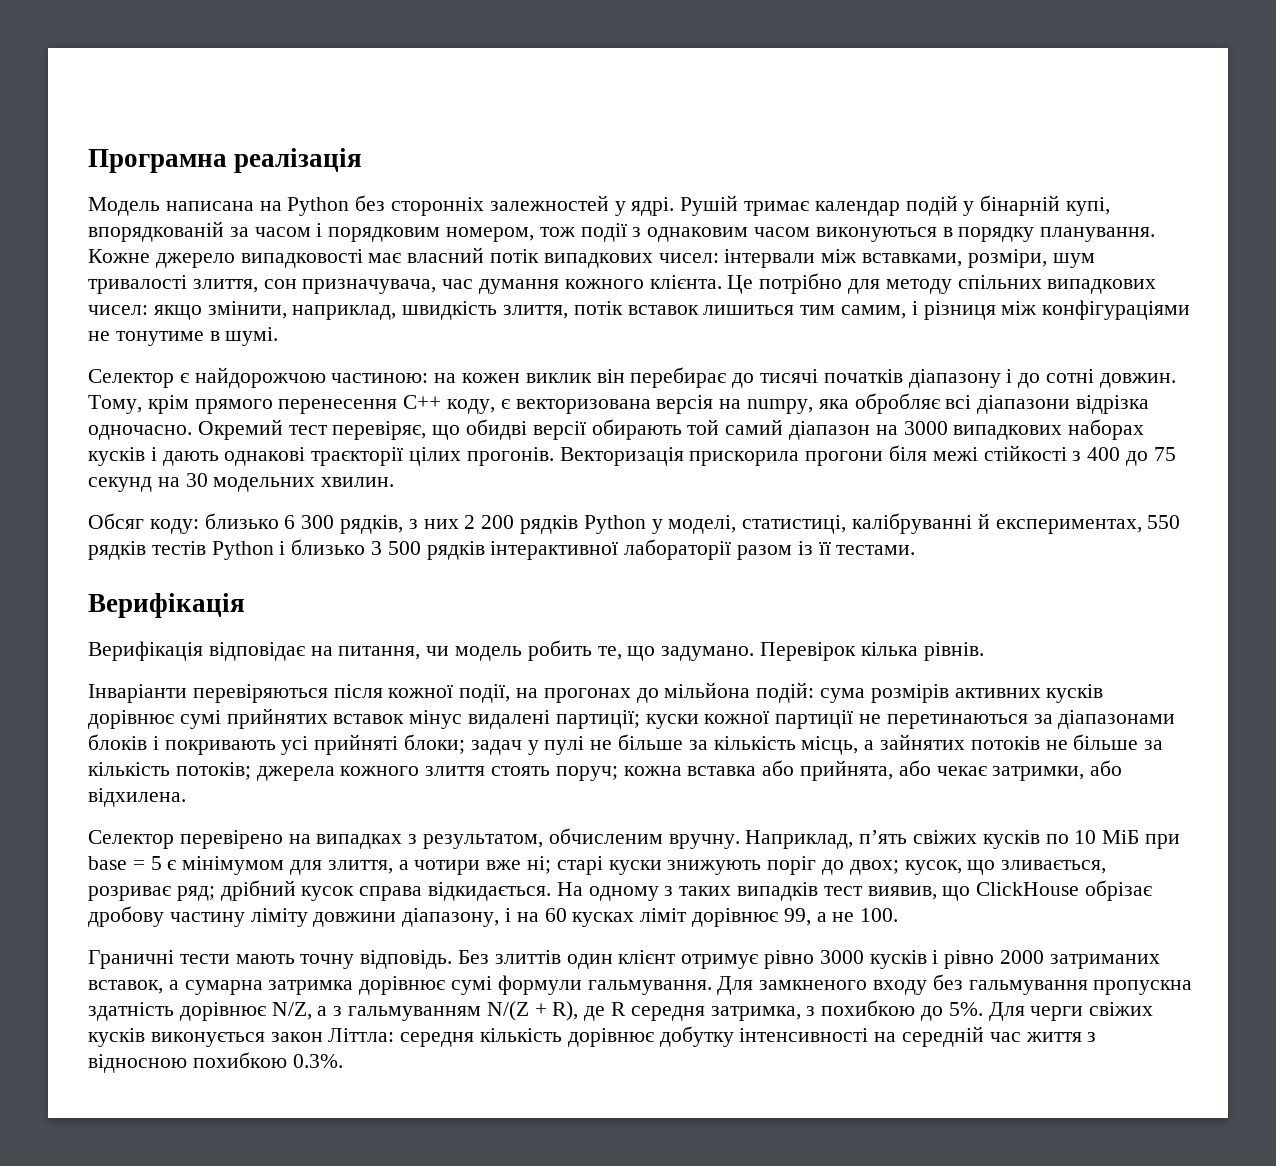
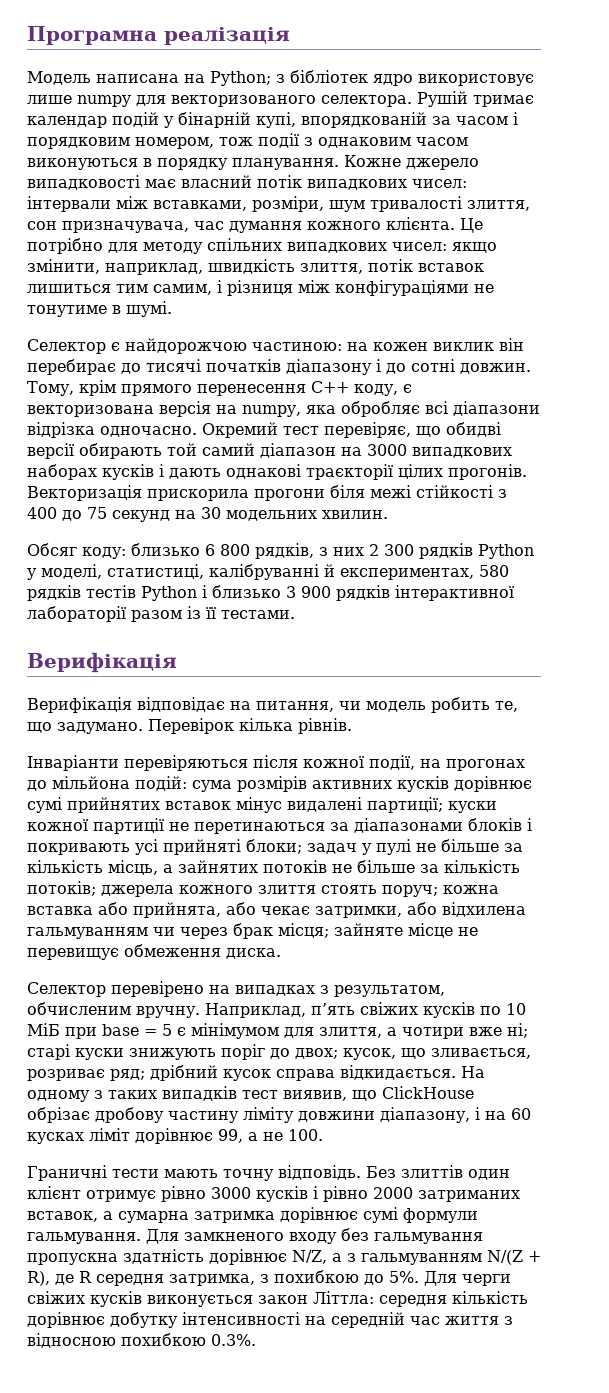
[287,195,675,216] Python без сторонніх залежностей у ядрі. -> [210,70,534,86] [27,95,412,107] Python; з бібліотек ядро використовує лише numpy для векторизованого селектора.
[301,515,335,529] 300 -> [220,544,250,556] 800
[481,515,515,529] 200 -> [384,544,414,556] 300
[1147,515,1181,529] 550 -> [479,565,509,577] 580
[387,541,421,555] 500 -> [301,586,331,598] 900
[88,788,186,807] відхилена. -> [442,902,526,917] [27,923,478,939] [27,944,281,960] відхилена гальмуванням чи через брак місця; зайняте місце не перевищує обмеження диска.

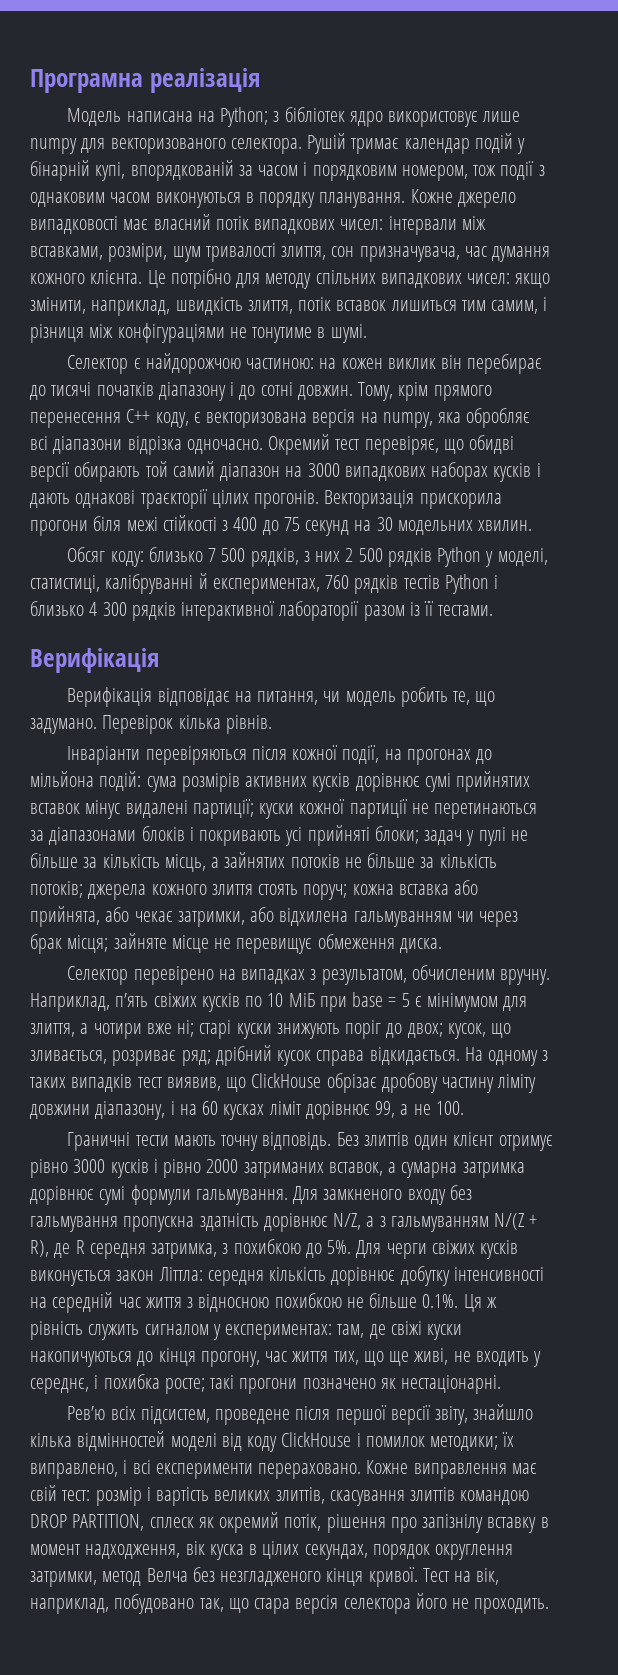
[205,544,250,556] 6 800 -> [208,548,246,562] 7 500
[384,544,414,556] 300 -> [358,548,383,562] 500
[479,565,509,577] 580 -> [325,575,350,589] 760
[286,586,331,598] 3 900 -> [89,602,127,616] 4 300
[211,1334,256,1346] 0.3%. -> [346,1293,497,1312] [30,1321,463,1340] [30,1348,542,1367] [30,1374,502,1394] [67,1404,534,1425] [30,1431,515,1452] [30,1460,537,1479] [30,1485,530,1506] [30,1512,549,1533] [30,1541,514,1560] [30,1567,500,1587] [30,1593,550,1614] не більше 0.1%. Ця ж рівність служить сигналом у експериментах: там, де свіжі куски накопичуються до кінця прогону, час життя тих, що ще живі, не входить у середнє, і похибка росте; такі прогони позначено як нестаціонарні. // Ревʼю всіх підсистем, проведене після першої версії звіту, знайшло кілька відмінностей моделі від коду ClickHouse і помилок методики; їх виправлено, і всі експерименти перераховано. Кожне виправлення має свій тест: розмір і вартість великих злиттів, скасування злиттів командою DROP PARTITION, сплеск як окремий потік, рішення про запізнілу вставку в момент надходження, вік куска в цілих секундах, порядок округлення затримки, метод Велча без незгладженого кінця кривої. Тест на вік, наприклад, побудовано так, що стара версія селектора його не проходить.

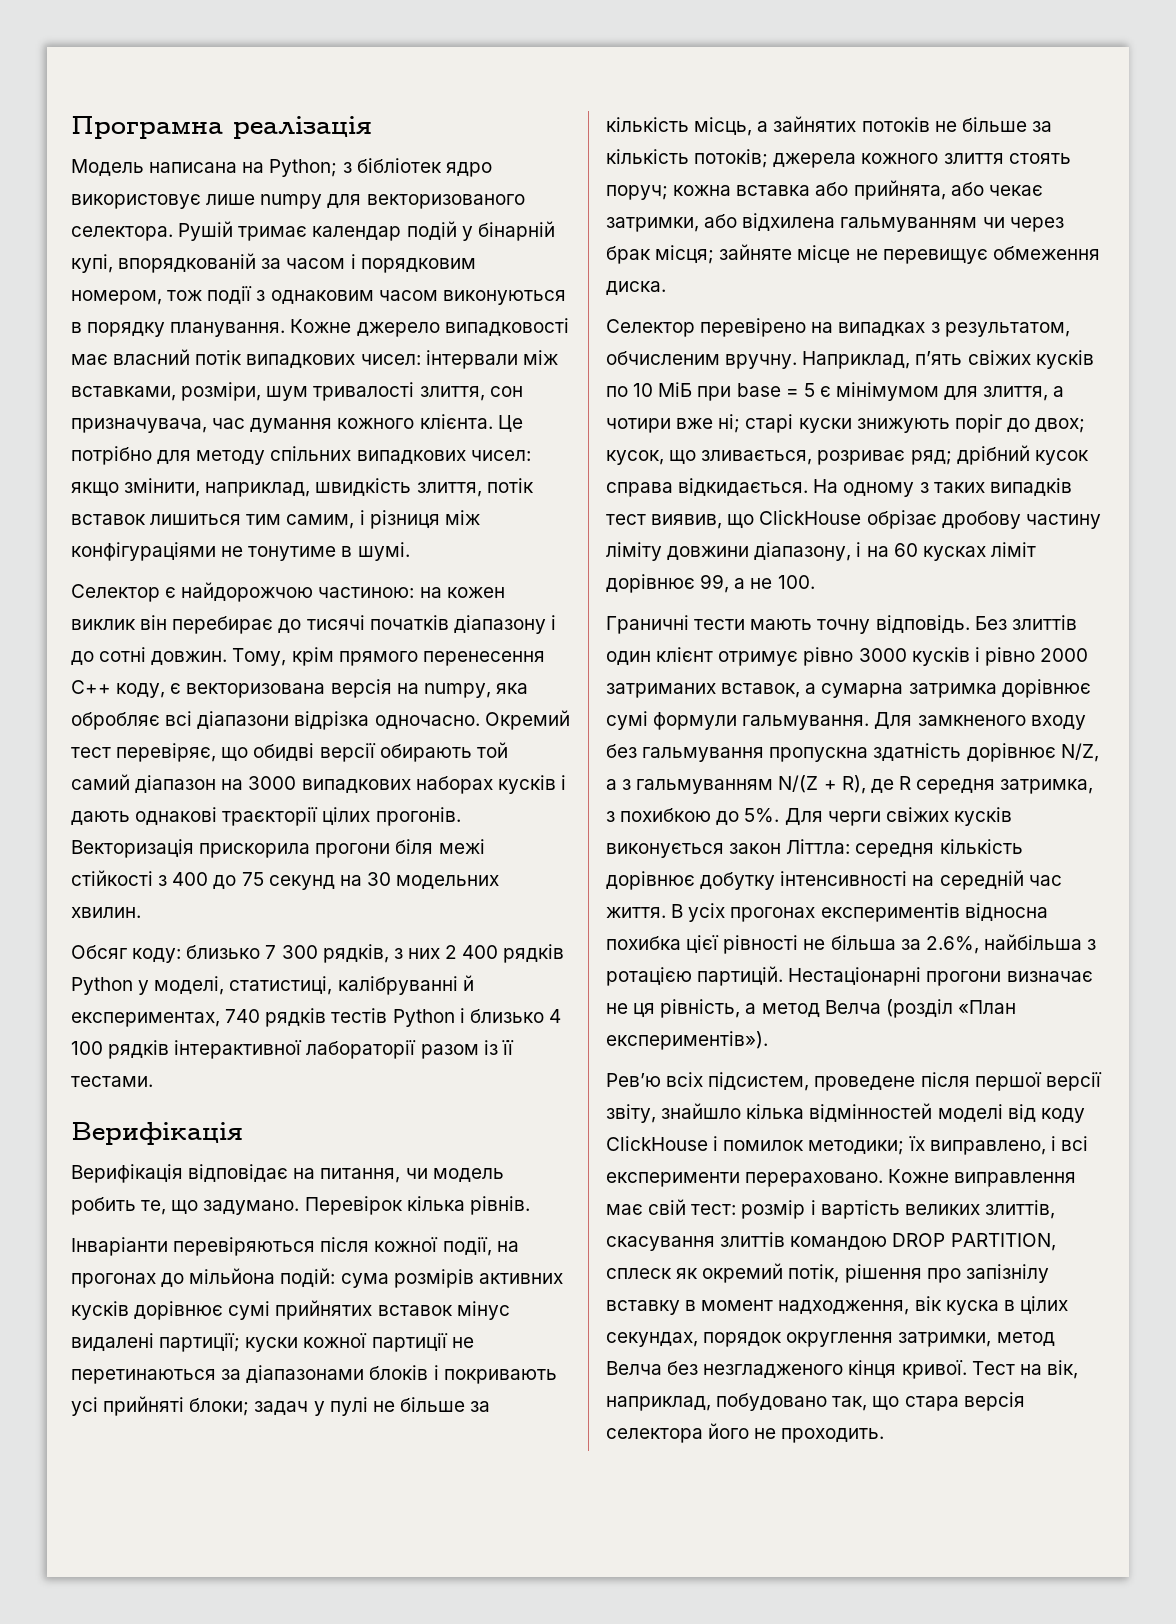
[221,548,246,562] 500 -> [281,945,318,959] 300
[358,548,383,562] 500 -> [462,945,499,959] 400
[325,575,350,589] 760 -> [225,1009,261,1023] 740
[102,602,127,616] 300 -> [71,1041,103,1055] 100
[145,1293,497,1312] [30,1321,463,1340] [30,1348,542,1367] [30,1374,502,1394] життя з відносною похибкою не більше 0.1%. Ця ж рівність служить сигналом у експериментах: там, де свіжі куски накопичуються до кінця прогону, час життя тих, що ще живі, не входить у середнє, і похибка росте; такі прогони позначено як нестаціонарні. -> [606,903,1048,922] [606,934,1097,954] [606,966,1093,986] [606,999,1016,1018] [606,1031,768,1050] життя. В усіх прогонах експериментів відносна похибка цієї рівності не більша за 2.6%, найбільша з ротацією партицій. Нестаціонарні прогони визначає не ця рівність, а метод Велча (розділ «План експериментів»).

